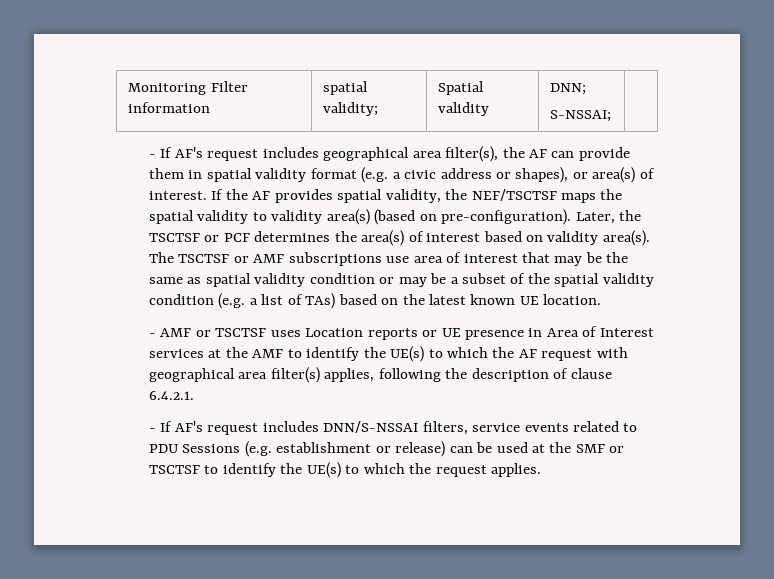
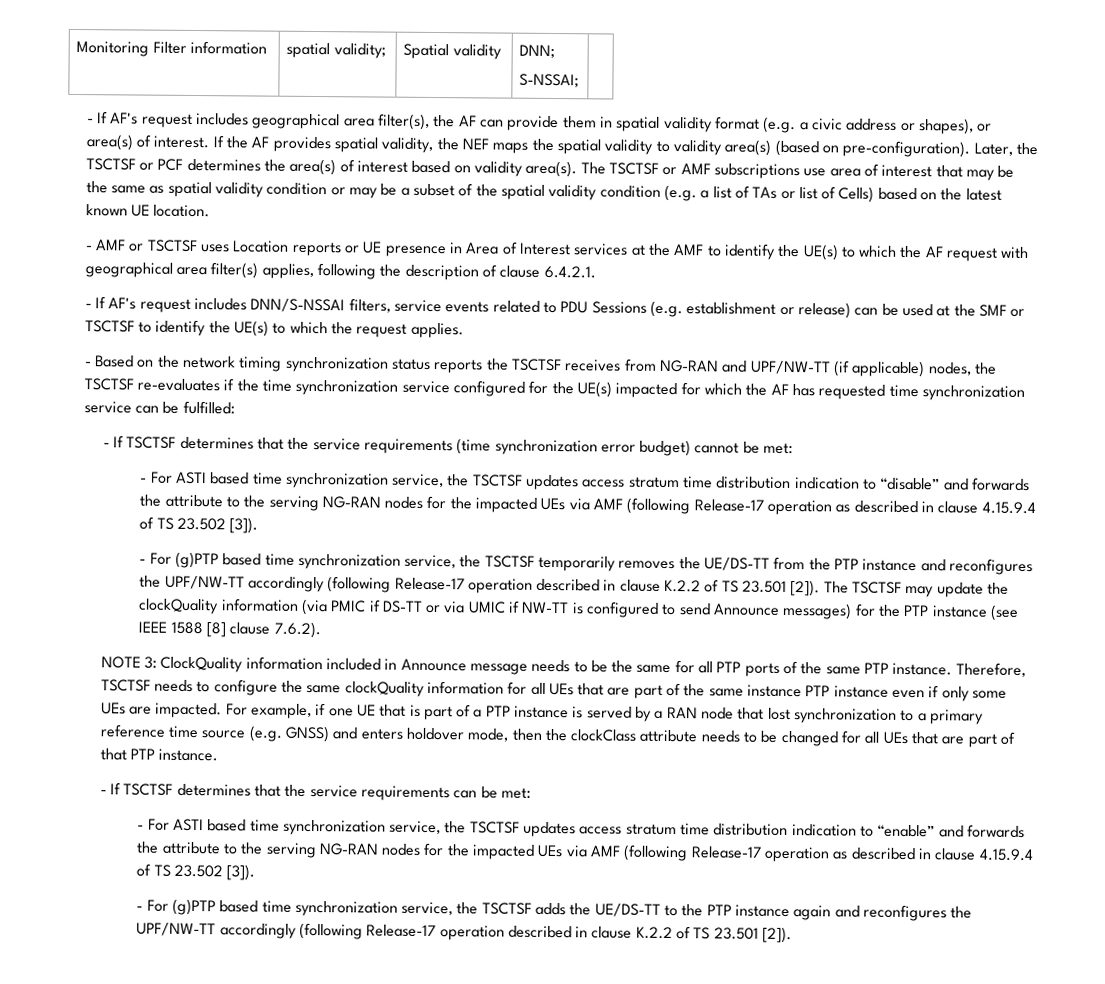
[471,189,557,201] NEF/TSCTSF -> [462,138,490,150] NEF
[305,293,336,309] TAs) -> [752,186,875,203] TAs or list of Cells)
(541, 470) none -> [84,355,997,378] [83,378,1025,401] [83,400,235,415] [102,435,794,457] [140,471,1030,491] [139,494,1036,516] [139,516,259,534] [139,551,1033,576] [139,575,1009,598] [138,598,1019,621] [138,621,321,639] [100,656,1026,677] [100,679,1007,702] [100,702,984,725] [99,724,1016,748] [99,748,219,762] [99,782,531,802] [137,818,1025,838] [136,841,1034,863] [136,863,256,881] [136,898,973,922] [136,922,793,944] // - Based on the network timing synchronization status reports the TSCTSF receives from NG-RAN and UPF/NW-TT (if applicable) nodes, the TSCTSF re-evaluates if the time synchronization service configured for the UE(s) impacted for which the AF has requested time synchronization service can be fulfilled: // - If TSCTSF determines that the service requirements (time synchronization error budget) cannot be met: // - For ASTI based time synchronization service, the TSCTSF updates access stratum time distribution indication to “disable” and forwards the attribute to the serving NG-RAN nodes for the impacted UEs via AMF (following Release-17 operation as described in clause 4.15.9.4 of TS 23.502 [3]). // - For (g)PTP based time synchronization service, the TSCTSF temporarily removes the UE/DS-TT from the PTP instance and reconfigures the UPF/NW-TT accordingly (following Release-17 operation described in clause K.2.2 of TS 23.501 [2]). The TSCTSF may update the clockQuality information (via PMIC if DS-TT or via UMIC if NW-TT is configured to send Announce messages) for the PTP instance (see IEEE 1588 [8] clause 7.6.2). // NOTE 3: ClockQuality information included in Announce message needs to be the same for all PTP ports of the same PTP instance. Therefore, TSCTSF needs to configure the same clockQuality information for all UEs that are part of the same instance PTP instance even if only some UEs are impacted. For example, if one UE that is part of a PTP instance is served by a RAN node that lost synchronization to a primary reference time source (e.g. GNSS) and enters holdover mode, then the clockClass attribute needs to be changed for all UEs that are part of that PTP instance. // - If TSCTSF determines that the service requirements can be met: // - For ASTI based time synchronization service, the TSCTSF updates access stratum time distribution indication to “enable” and forwards the attribute to the serving NG-RAN nodes for the impacted UEs via AMF (following Release-17 operation as described in clause 4.15.9.4 of TS 23.502 [3]). // - For (g)PTP based time synchronization service, the TSCTSF adds the UE/DS-TT to the PTP instance again and reconfigures the UPF/NW-TT accordingly (following Release-17 operation described in clause K.2.2 of TS 23.501 [2]).

